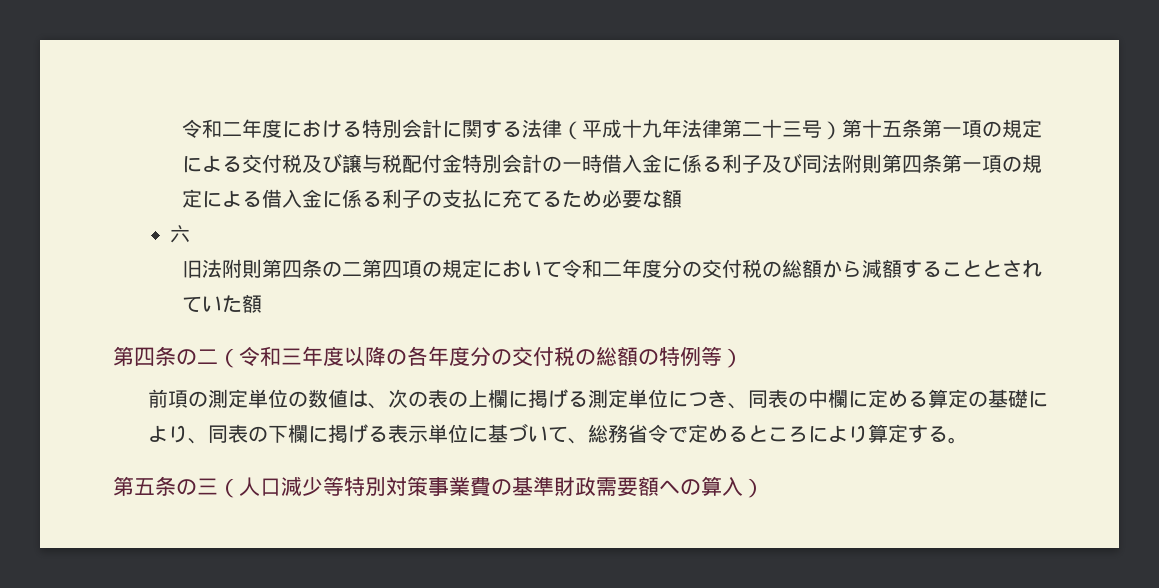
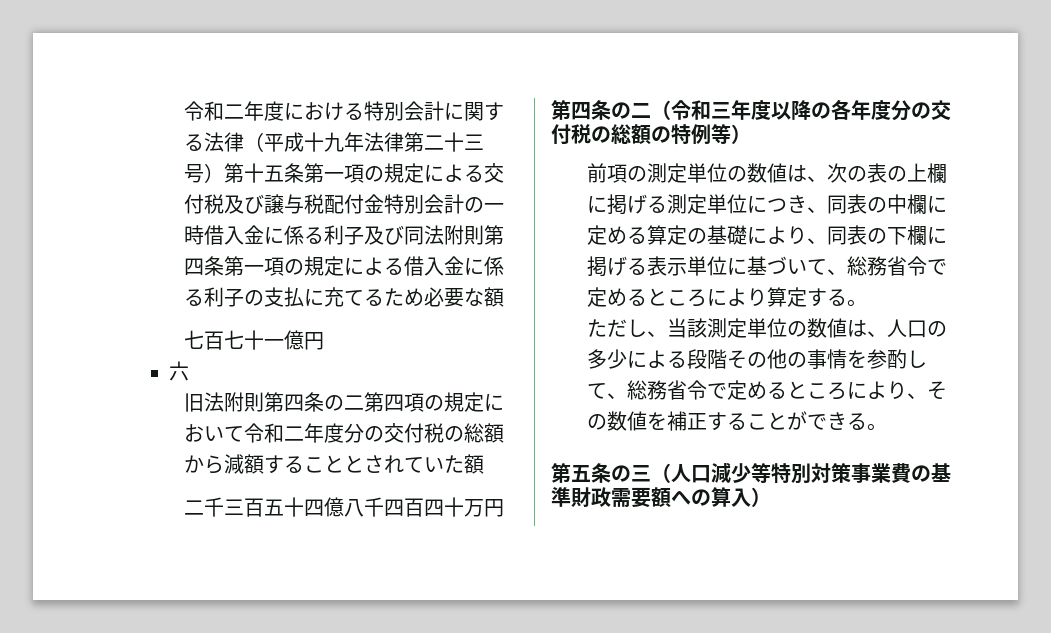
(683, 198) none -> [183,330,324,350] // 七百七十一億円
(263, 303) none -> [183,497,504,517] // 二千三百五十四億八千四百四十万円
(968, 440) none -> [587,318,948,338] [587,349,928,369] [587,380,948,400] [587,411,888,431] // ただし、当該測定単位の数値は、人口の多少による段階その他の事情を参酌して、総務省令で定めるところにより、その数値を補正することができる。

